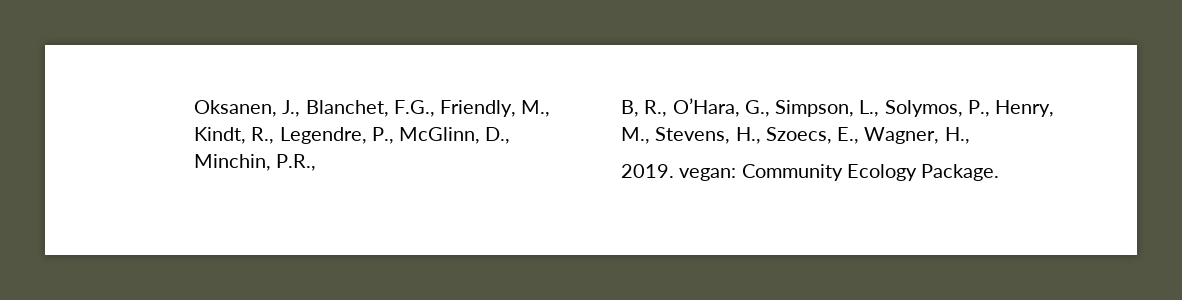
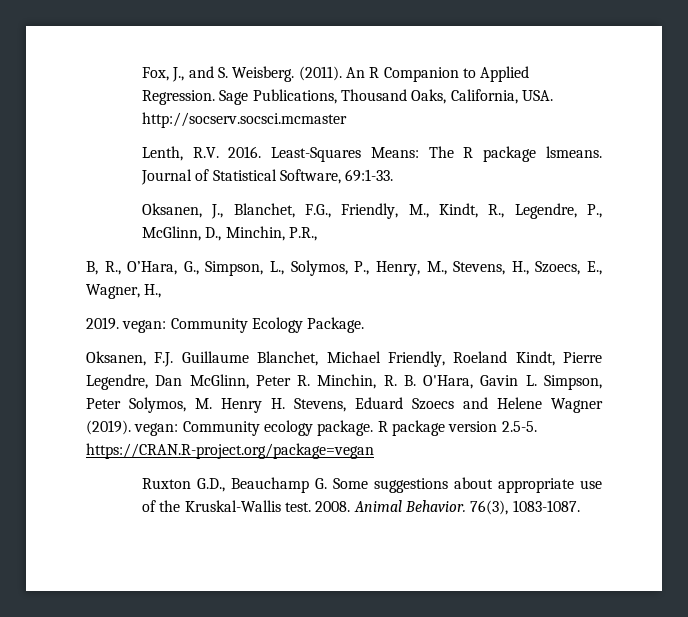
(194, 108) none -> [141,66,530,82] [141,89,553,105] [141,112,347,128] [141,146,602,162] [140,169,394,185] Fox, J., and S. Weisberg. (2011). An R Companion to Applied Regression. Sage Publications, Thousand Oaks, California, USA. http://socserv.socsci.mcmaster // Lenth, R.V. 2016. Least-Squares Means: The R package lsmeans. Journal of Statistical Software, 69:1-33. //
(1000, 172) none -> [86,351,602,367] [86,374,602,390] [86,397,603,413] [86,420,537,436] [86,443,374,459] [141,477,602,493] [141,500,580,515] // Oksanen, F.J. Guillaume Blanchet, Michael Friendly, Roeland Kindt, Pierre Legendre, Dan McGlinn, Peter R. Minchin, R. B. O'Hara, Gavin L. Simpson, Peter Solymos, M. Henry H. Stevens, Eduard Szoecs and Helene Wagner (2019). vegan: Community ecology package. R package version 2.5-5. https://CRAN.R-project.org/package=vegan // Ruxton G.D., Beauchamp G. Some suggestions about appropriate use of the Kruskal-Wallis test. 2008. Animal Behavior. 76(3), 1083-1087.

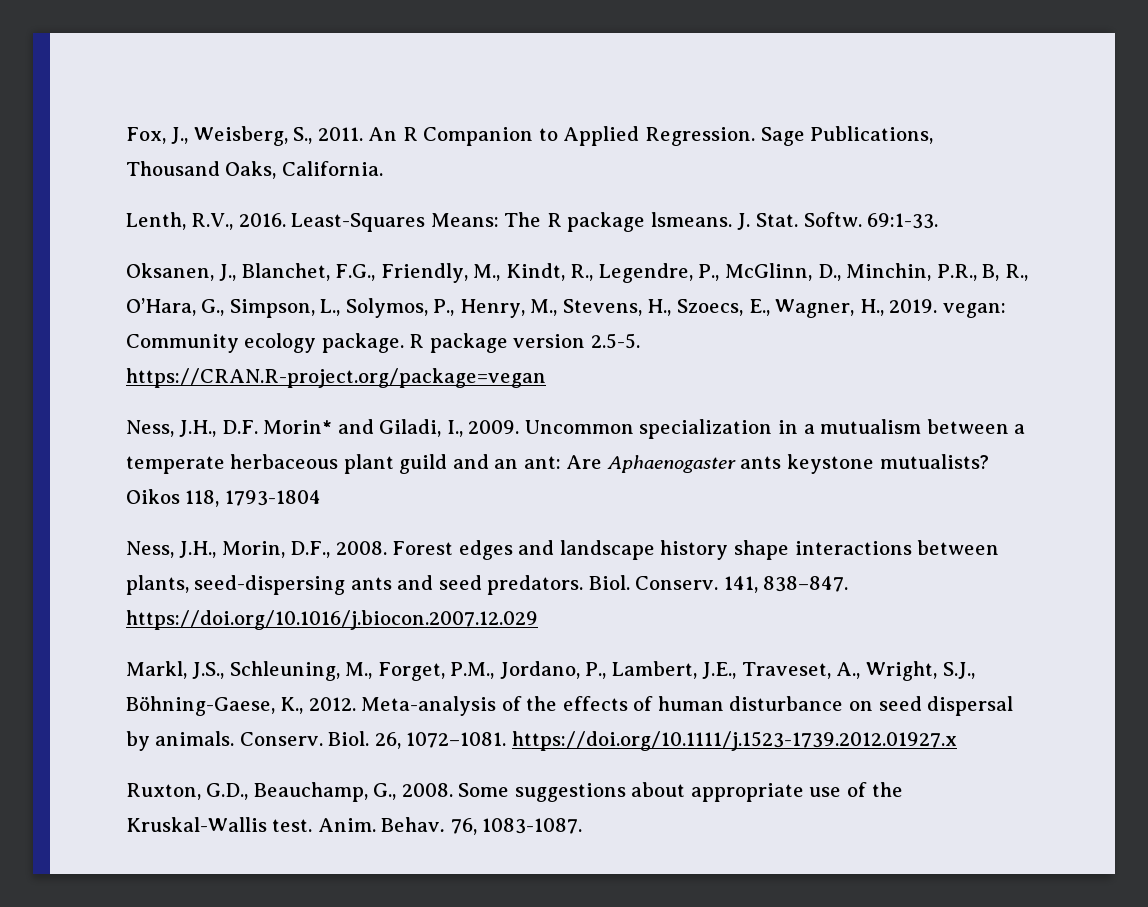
[188,66,342,82] and S. Weisberg. (2011). -> [193,126,363,146] Weisberg, S., 2011.
[450,89,553,104] [141,112,347,128] California, USA. http://socserv.socsci.mcmaster -> [281,161,383,176] California.
[192,147,219,158] R.V. -> [191,213,234,230] R.V.,
[140,169,341,185] Journal of Statistical Software, -> [737,212,862,230] J. Stat. Softw.
(317, 234) // -> (977, 272) none
(162, 291) // -> (884, 307) none
[251,317,365,333] [86,351,602,367] [86,374,602,390] [86,397,603,413] [86,420,260,436] Ecology Package. // Oksanen, F.J. Guillaume Blanchet, Michael Friendly, Roeland Kindt, Pierre Legendre, Dan McGlinn, Peter R. Minchin, R. B. O'Hara, Gavin L. Simpson, Peter Solymos, M. Henry H. Stevens, Eduard Szoecs and Helene Wagner (2019). vegan: Community -> (239, 343) none
[141,477,327,493] Ruxton G.D., Beauchamp G. -> [125,419,1026,439] [125,454,989,474] [125,489,321,507] [125,540,1000,560] [125,575,849,595] [125,610,538,630] [125,661,975,681] [125,696,1014,716] [125,731,957,751] [125,782,453,802] Ness, J.H., D.F. Morin* and Giladi, I., 2009. Uncommon specialization in a mutualism between a temperate herbaceous plant guild and an ant: Are Aphaenogaster ants keystone mutualists? Oikos 118, 1793-1804 // Ness, J.H., Morin, D.F., 2008. Forest edges and landscape history shape interactions between plants, seed-dispersing ants and seed predators. Biol. Conserv. 141, 838–847. https://doi.org/10.1016/j.biocon.2007.12.029 // Markl, J.S., Schleuning, M., Forget, P.M., Jordano, P., Lambert, J.E., Traveset, A., Wright, S.J., Böhning-Gaese, K., 2012. Meta-analysis of the effects of human disturbance on seed dispersal by animals. Conserv. Biol. 26, 1072–1081. https://doi.org/10.1111/j.1523-1739.2012.01927.x // Ruxton, G.D., Beauchamp, G., 2008.
[315,500,509,515] 2008. Animal Behavior. 76(3), -> [317,817,477,835] Anim. Behav. 76,

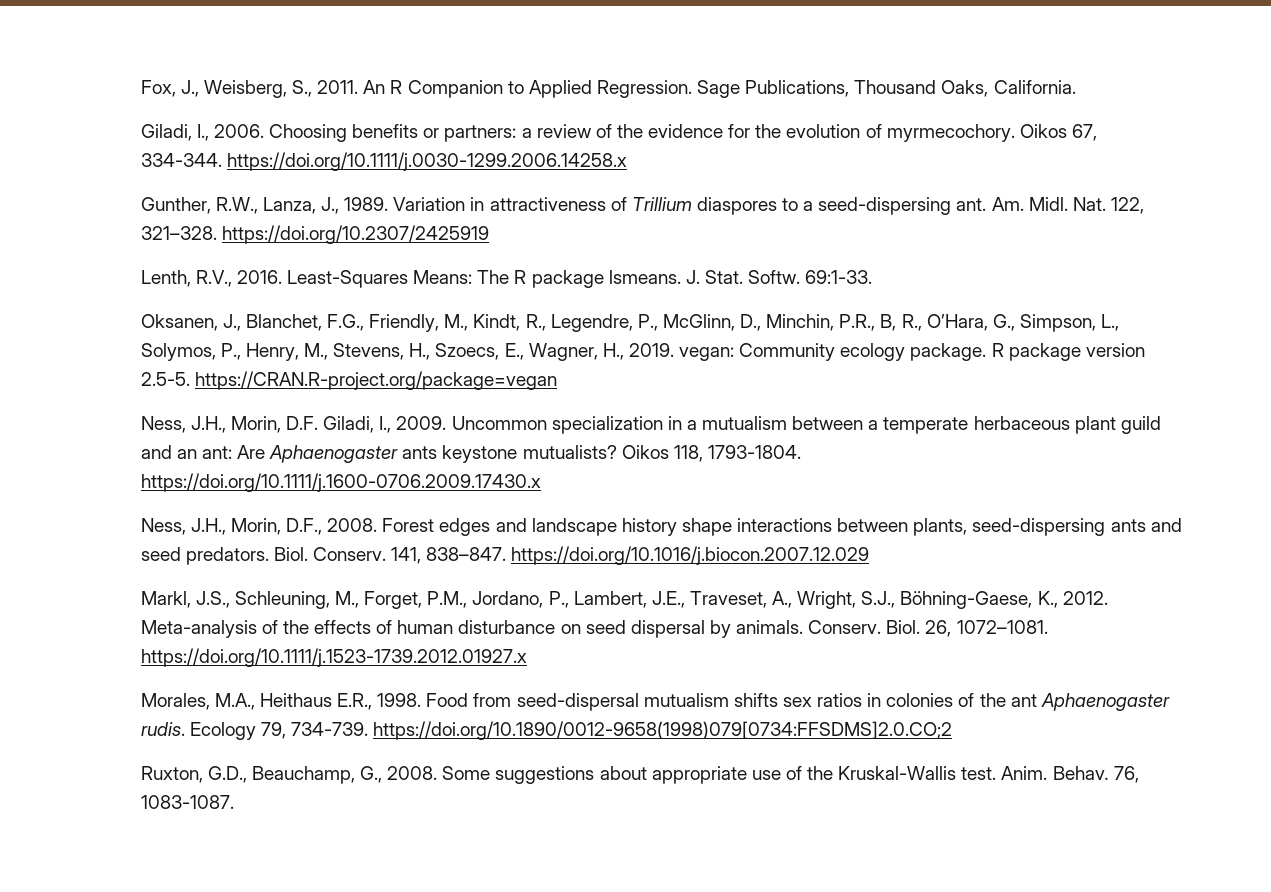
(383, 168) none -> [140,124,1097,142] [140,152,627,171] [140,197,1144,215] [140,225,489,244] // Giladi, I., 2006. Choosing benefits or partners: a review of the evidence for the evolution of myrmecochory. Oikos 67, 334-344. https://doi.org/10.1111/j.0030-1299.2006.14258.x // Gunther, R.W., Lanza, J., 1989. Variation in attractiveness of Trillium diaspores to a seed-dispersing ant. Am. Midl. Nat. 122, 321–328. https://doi.org/10.2307/2425919
[221,419,374,434] D.F. Morin* and -> [230,416,318,433] Morin, D.F.
[224,490,321,506] 1793-1804 -> [707,445,801,459] [140,473,541,492] 1793-1804. https://doi.org/10.1111/j.1600-0706.2009.17430.x
(957, 741) none -> [140,693,1170,711] [140,721,953,740] // Morales, M.A., Heithaus E.R., 1998. Food from seed-dispersal mutualism shifts sex ratios in colonies of the ant Aphaenogaster rudis. Ecology 79, 734-739. https://doi.org/10.1890/0012-9658(1998)079[0734:FFSDMS]2.0.CO;2

